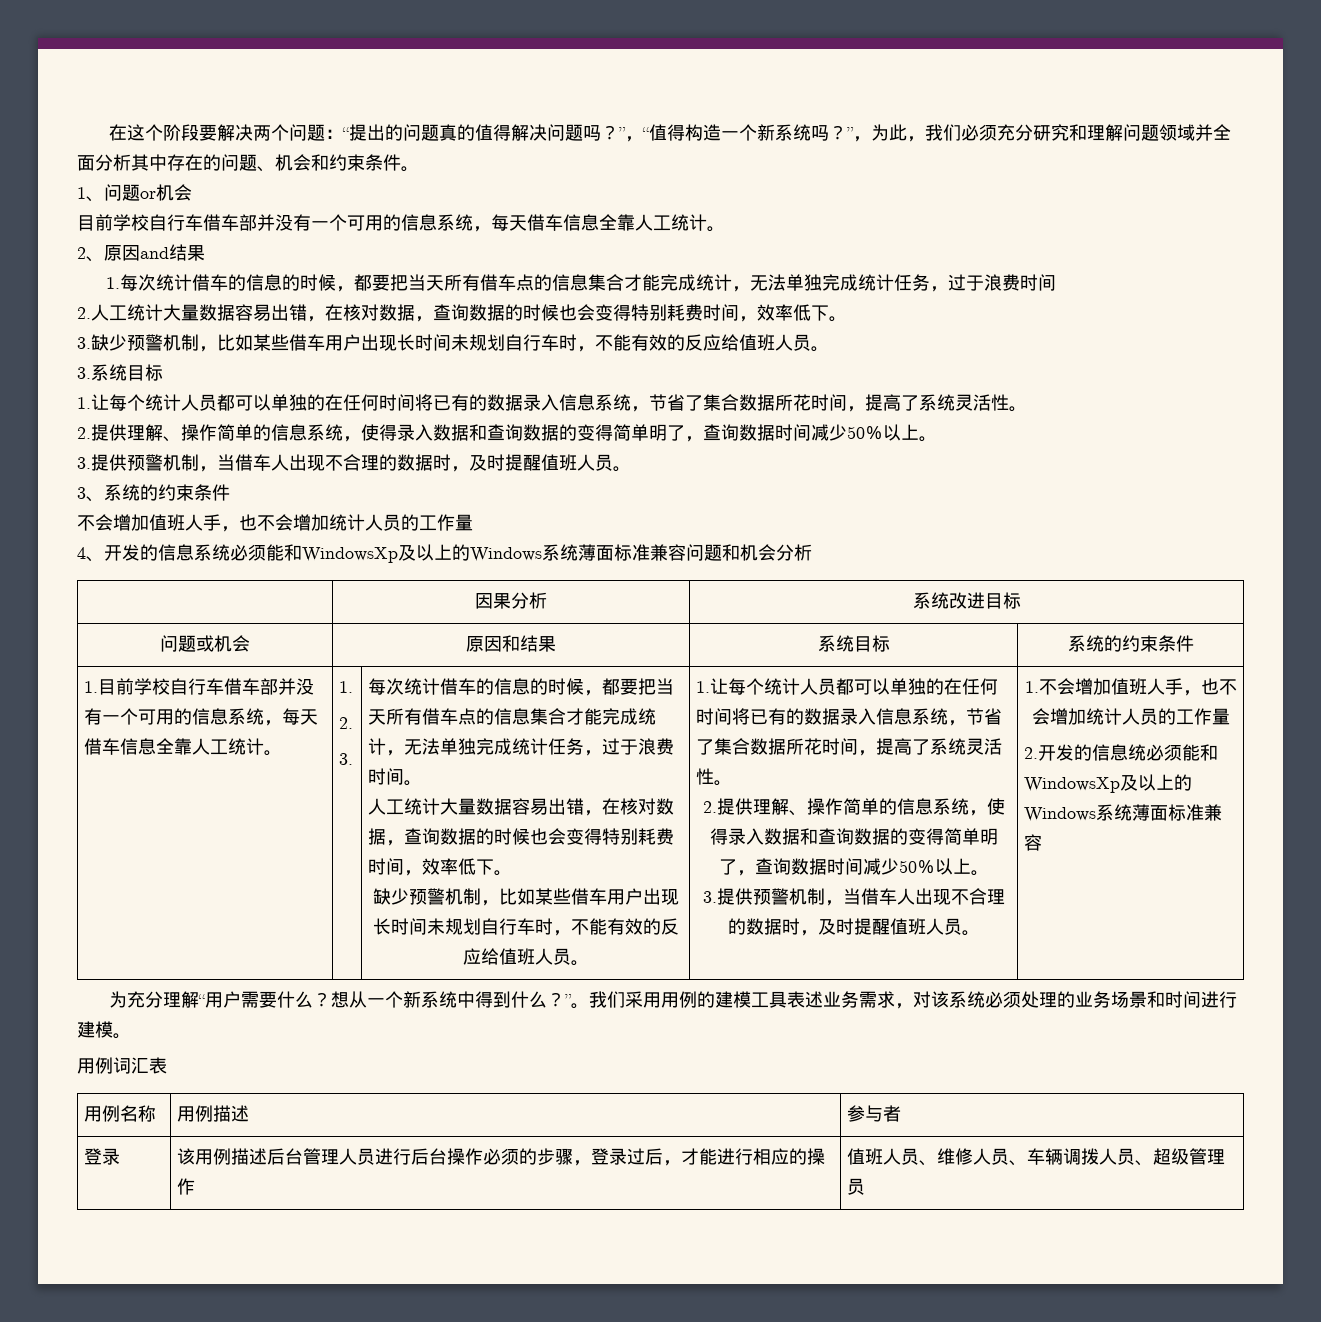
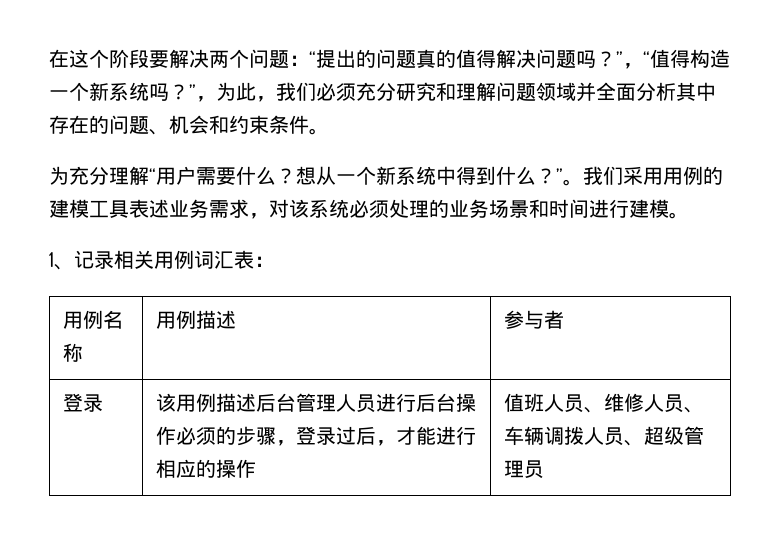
[77,184,192,202] [77,214,725,232] [77,244,205,262] [105,274,1056,292] [77,304,847,322] [77,334,829,352] [77,364,163,381] [77,394,1027,412] [77,424,937,442] [77,454,631,472] [77,484,230,502] [77,514,473,532] [77,544,812,563] [475,592,547,609] [912,592,1021,609] [160,635,250,652] [466,635,556,652] [817,635,890,652] [1067,635,1194,652] [84,678,315,695] [84,708,319,726] [84,738,283,756] [339,681,354,693] [339,717,354,729] [339,753,354,765] [368,678,675,696] [368,708,657,725] [368,738,675,756] [368,768,423,786] [368,798,675,816] [368,828,675,846] [368,858,513,876] [372,888,679,906] [372,918,679,936] [462,948,589,966] [696,678,999,695] [696,708,1003,726] [696,738,1003,756] [696,768,733,786] [702,798,1005,816] [709,828,998,845] [718,858,989,876] [702,888,1005,906] [727,918,980,936] [1024,678,1237,696] [1031,708,1230,725] [1024,744,1219,761] [1024,774,1193,793] [1024,804,1223,822] [1024,834,1043,851] // 1、问题or机会 // 目前学校自行车借车部并没有一个可用的信息系统，每天借车信息全靠人工统计。 // 2、原因and结果 // 1.每次统计借车的信息的时候，都要把当天所有借车点的信息集合才能完成统计，无法单独完成统计任务，过于浪费时间 // 2.人工统计大量数据容易出错，在核对数据，查询数据的时候也会变得特别耗费时间，效率低下。 // 3.缺少预警机制，比如某些借车用户出现长时间未规划自行车时，不能有效的反应给值班人员。 // 3.系统目标 // 1.让每个统计人员都可以单独的在任何时间将已有的数据录入信息系统，节省了集合数据所花时间，提高了系统灵活性。 // 2.提供理解、操作简单的信息系统，使得录入数据和查询数据的变得简单明了，查询数据时间减少50％以上。 // 3.提供预警机制，当借车人出现不合理的数据时，及时提醒值班人员。 // 3、系统的约束条件 // 不会增加值班人手，也不会增加统计人员的工作量 // 4、开发的信息系统必须能和WindowsXp及以上的Windows系统薄面标准兼容问题和机会分析 // | 因果分析 | 系统改进目标 // 问题或机会 | 原因和结果 | 系统目标 | 系统的约束条件 // 1.目前学校自行车借车部并没有一个可用的信息系统，每天借车信息全靠人工统计。 | 1. // 2. // 3. | 每次统计借车的信息的时候，都要把当天所有借车点的信息集合才能完成统计，无法单独完成统计任务，过于浪费时间。 // 人工统计大量数据容易出错，在核对数据，查询数据的时候也会变得特别耗费时间，效率低下。 // 缺少预警机制，比如某些借车用户出现长时间未规划自行车时，不能有效的反应给值班人员。 | 1.让每个统计人员都可以单独的在任何时间将已有的数据录入信息系统，节省了集合数据所花时间，提高了系统灵活性。 // 2.提供理解、操作简单的信息系统，使得录入数据和查询数据的变得简单明了，查询数据时间减少50％以上。 // 3.提供预警机制，当借车人出现不合理的数据时，及时提醒值班人员。 | 1.不会增加值班人手，也不会增加统计人员的工作量 // 2.开发的信息统必须能和WindowsXp及以上的Windows系统薄面标准兼容 -> (329, 131) none
(131, 1036) none -> [49,250,154,270] 1、记录相关
(167, 1065) none -> [254,256,274,267] ：

